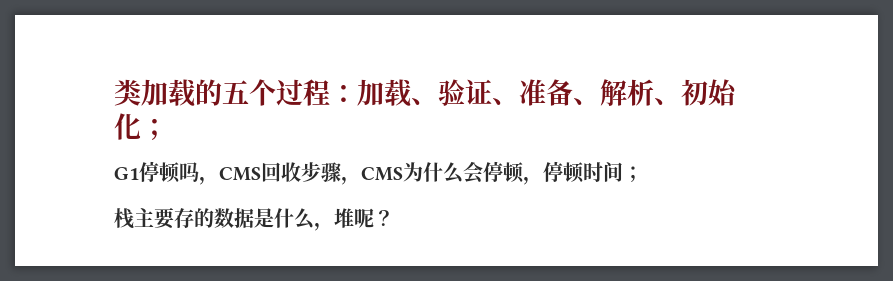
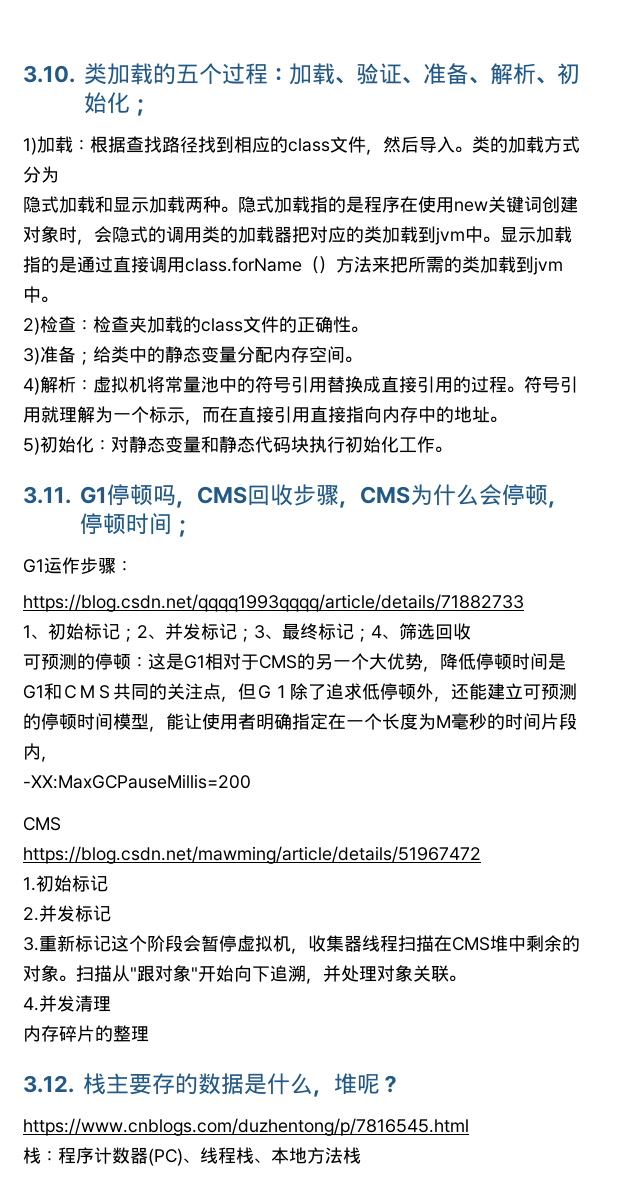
(114, 92) none -> [23,65,75,83] 3.10.
(168, 129) none -> [23,136,580,155] [23,166,59,183] [23,196,578,213] [23,226,572,245] [23,256,563,275] [23,286,58,303] [23,316,368,335] [23,346,362,365] [23,376,578,395] [23,406,507,425] [23,436,452,455] [23,486,71,504] 1)加载：根据查找路径找到相应的class文件，然后导入。类的加载方式分为 // 隐式加载和显示加载两种。隐式加载指的是程序在使用new关键词创建对象时，会隐式的调用类的加载器把对应的类加载到jvm中。显示加载指的是通过直接调用class.forName（）方法来把所需的类加载到jvm中。 // 2)检查：检查夹加载的class文件的正确性。 // 3)准备；给类中的静态变量分配内存空间。 // 4)解析：虚拟机将常量池中的符号引用替换成直接引用的过程。符号引用就理解为一个标示，而在直接引用直接指向内存中的地址。 // 5)初始化：对静态变量和静态代码块执行初始化工作。 // 3.11.
(643, 174) none -> [23,557,133,574] [23,594,524,612] [23,623,471,642] [23,653,566,672] [23,683,577,702] [23,713,577,732] [23,743,58,762] [23,774,251,789] [23,817,61,831] [23,846,481,864] [23,875,108,892] [23,905,111,922] [23,935,580,954] [23,965,466,984] [23,995,111,1012] [23,1025,149,1042] [23,1075,74,1093] G1运作步骤： // https://blog.csdn.net/qqqq1993qqqq/article/details/71882733 // 1、初始标记；2、并发标记；3、最终标记；4、筛选回收 // 可预测的停顿：这是G1相对于CMS的另一个大优势，降低停顿时间是G1和ＣＭＳ共同的关注点，但Ｇ１除了追求低停顿外，还能建立可预测的停顿时间模型，能让使用者明确指定在一个长度为M毫秒的时间片段内， // -XX:MaxGCPauseMillis=200 // CMS // https://blog.csdn.net/mawming/article/details/51967472 // 1.初始标记 // 2.并发标记 // 3.重新标记这个阶段会暂停虚拟机，收集器线程扫描在CMS堆中剩余的对象。扫描从"跟对象"开始向下追溯，并处理对象关联。 // 4.并发清理 // 内存碎片的整理 // 3.12.
(394, 218) none -> [23,1118,469,1136] [23,1147,361,1166] // https://www.cnblogs.com/duzhentong/p/7816545.html // 栈：程序计数器(PC)、线程栈、本地方法栈

